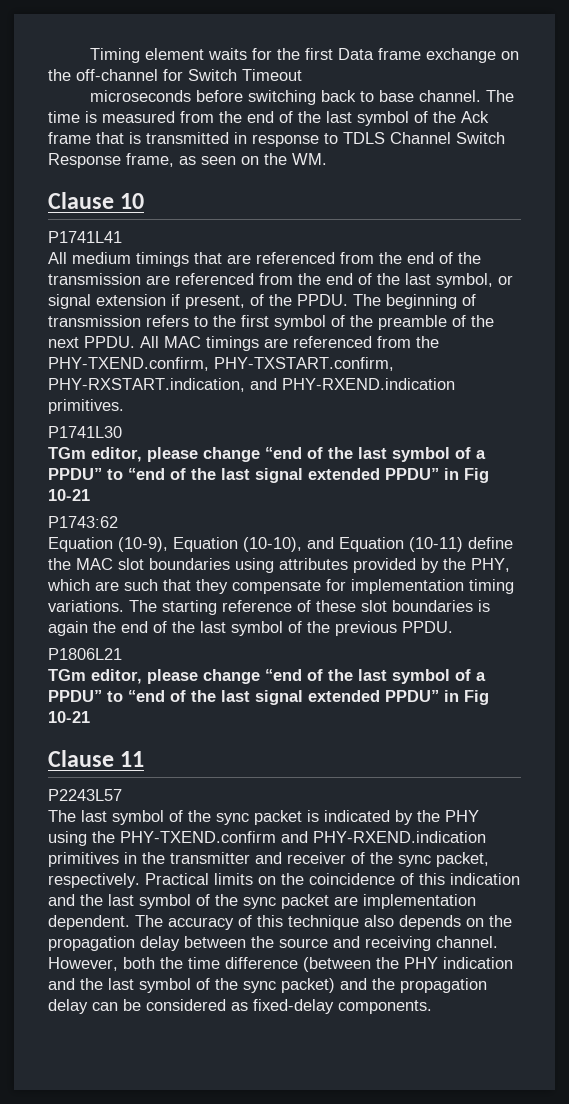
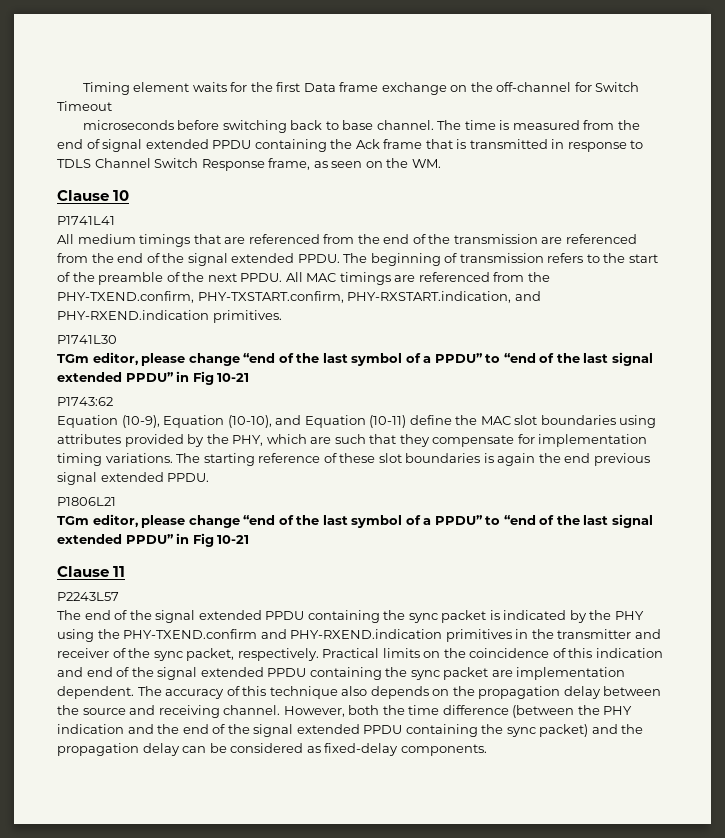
[298,111,428,126] the last symbol of -> [102,139,327,152] signal extended PPDU containing
[405,273,513,288] [48,294,292,309] last symbol, or signal extension if present, of the -> [187,253,295,266] signal extended
[241,315,326,330] first symbol -> [628,254,658,263] start
[153,621,397,636] of the last symbol of the previous -> [593,453,650,466] [57,472,164,485] previous signal extended
[81,810,183,825] last symbol of -> [84,610,380,623] end of the signal extended PPDU containing
[80,894,210,909] the last symbol of -> [86,667,382,680] end of the signal extended PPDU containing
[108,978,210,993] last symbol of -> [182,724,478,737] end of the signal extended PPDU containing

